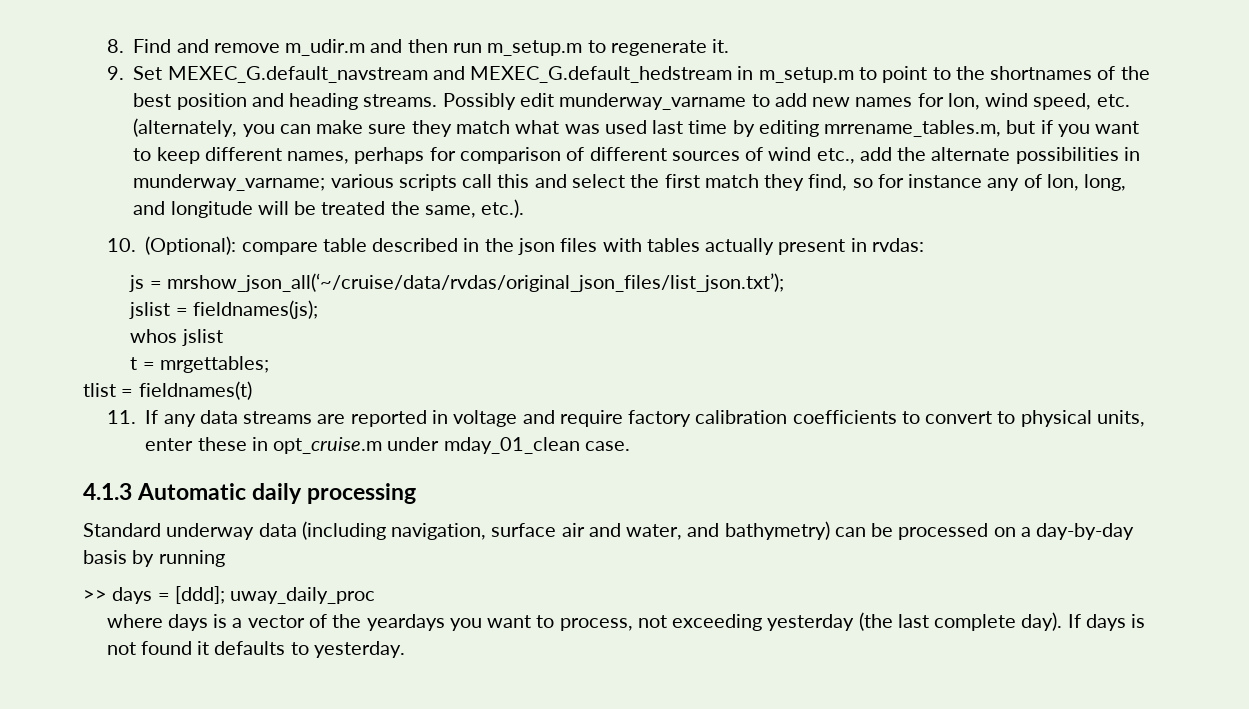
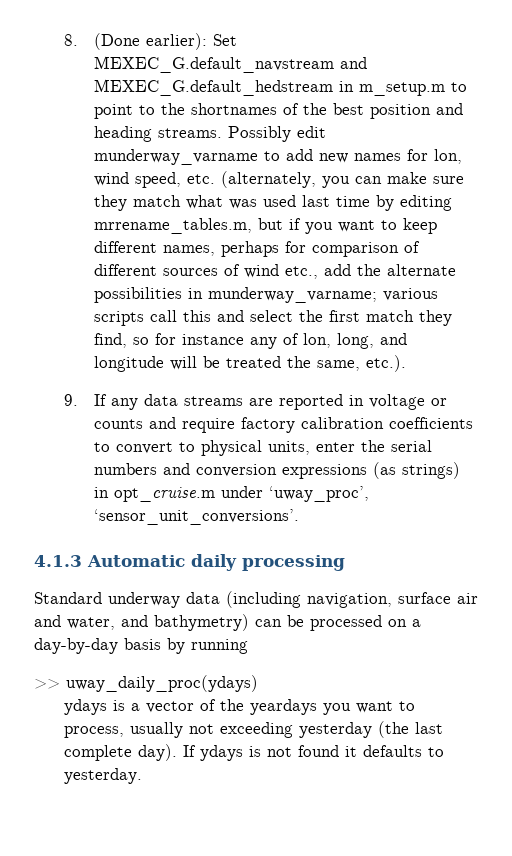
[133,39,730,56] [106,66,124,80] Find and remove m_udir.m and then run m_setup.m to regenerate it. // 9. -> [93,33,207,50] (Done earlier):
[106,236,924,255] [129,273,784,292] [129,300,318,319] [130,329,223,346] [130,356,269,373] [83,381,252,400] [106,410,136,424] 10. (Optional): compare table described in the json files with tables actually present in rvdas: // js = mrshow_json_all(‘~/cruise/data/rvdas/original_json_files/list_json.txt’); // jslist = fieldnames(js); // whos jslist // t = mrgettables; // tlist = fieldnames(t) // 11. -> [63,394,78,406] 9.
(518, 418) none -> [430,398,447,406] [93,419,143,429] or counts
[197,437,247,451] these -> [360,440,432,452] [93,462,460,479] the serial numbers and conversion expressions (as strings)
[443,437,631,454] mday_01_clean case. -> [268,486,369,502] [93,509,299,525] ‘uway_proc’, ‘sensor_unit_conversions’.
[112,586,376,604] [106,614,208,631] days = [ddd]; uway_daily_proc // where days -> [66,675,258,692] [63,699,107,715] uway_daily_proc(ydays) // ydays
(633, 624) none -> [129,722,183,738] usually
[1085,614,1126,631] days -> [199,745,243,761] ydays

